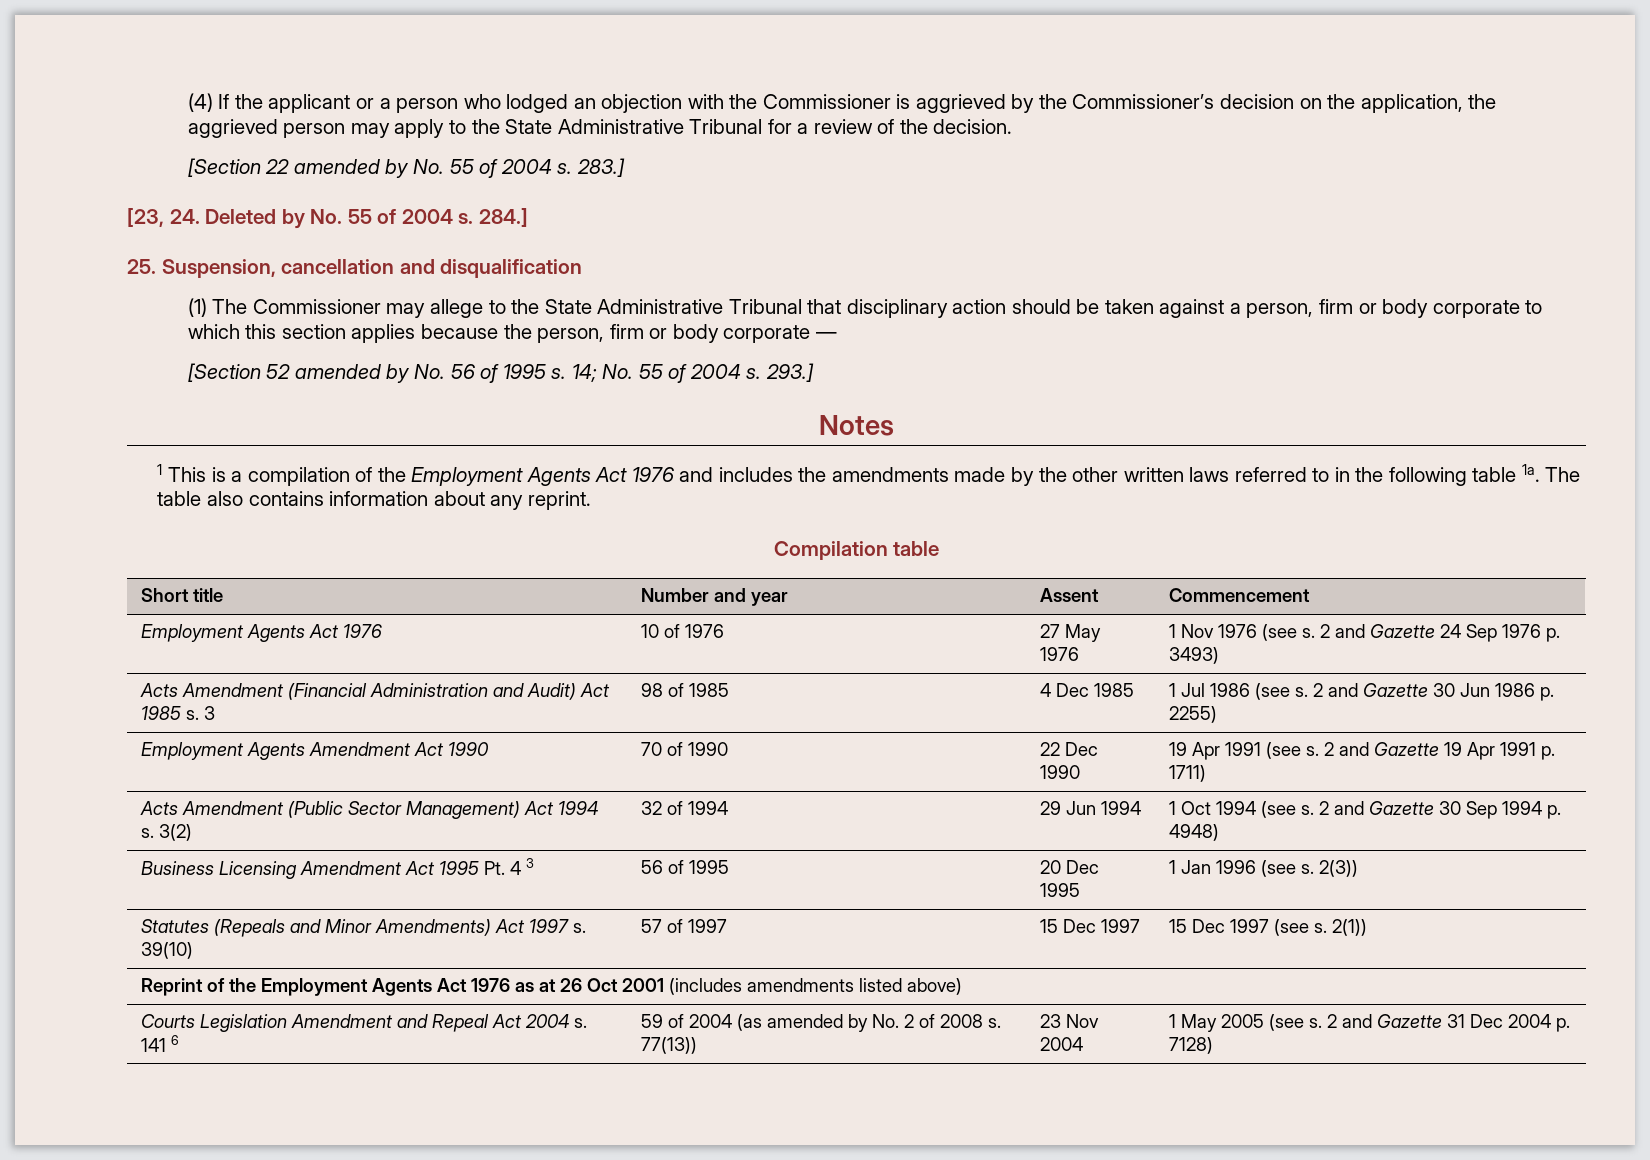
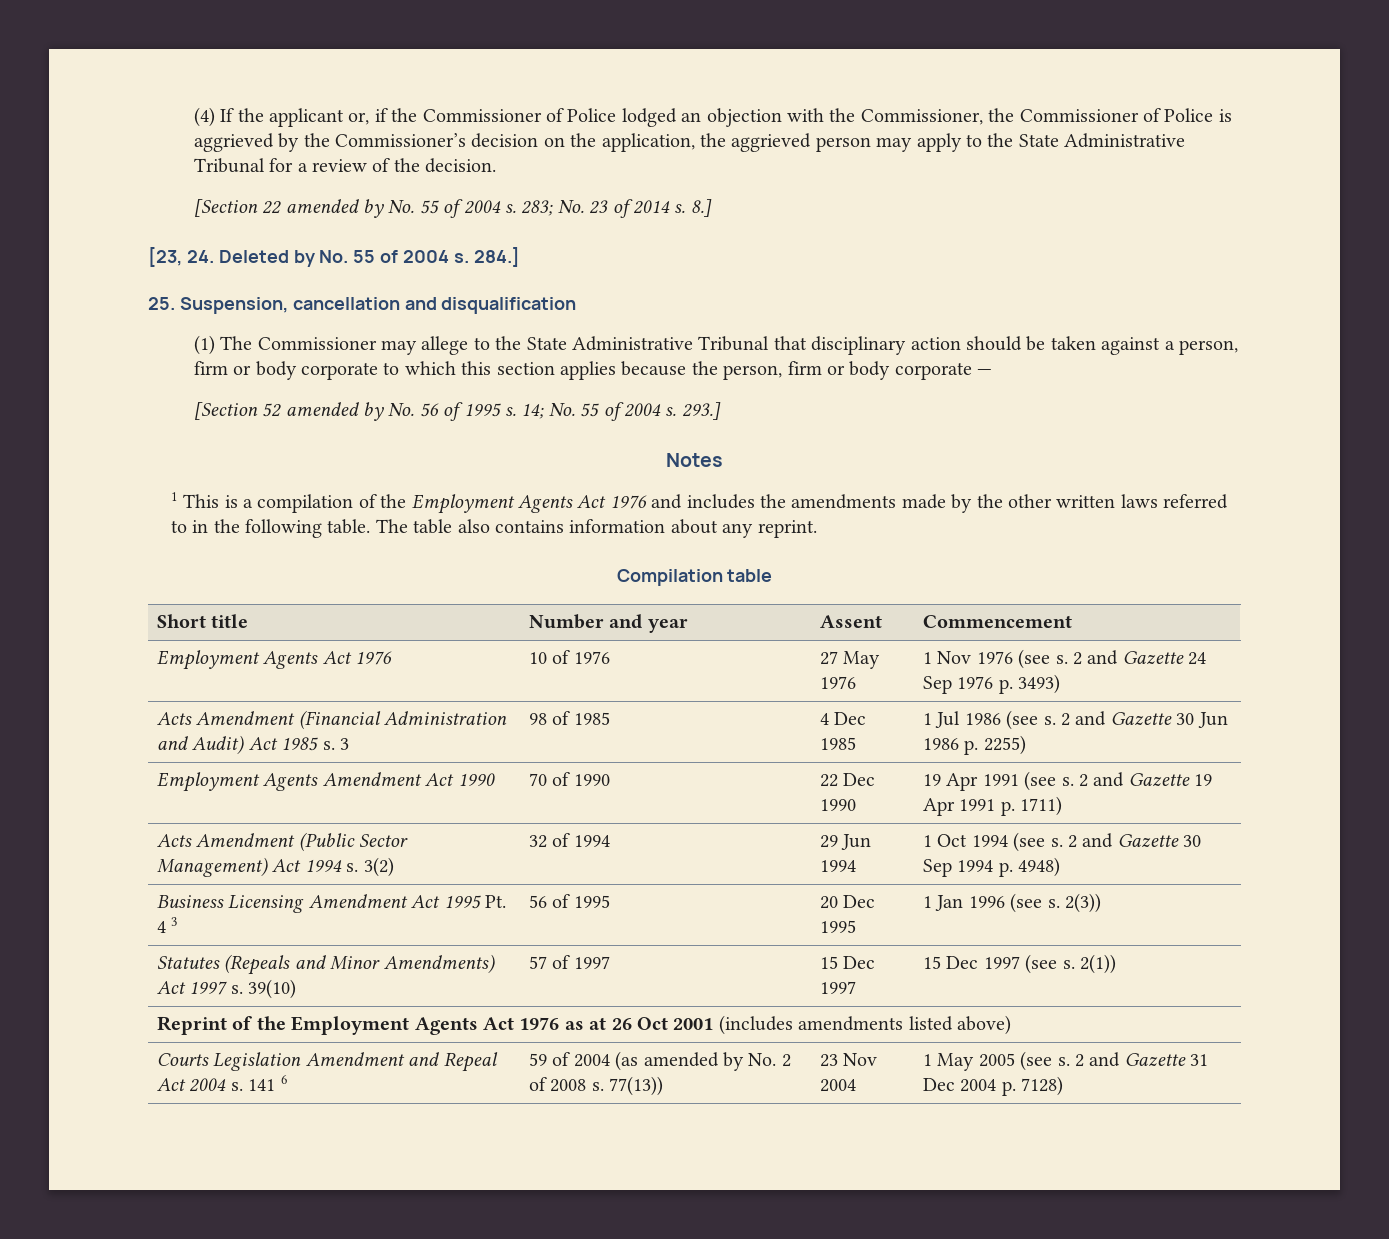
[356,94,501,113] or a person who -> [348,108,617,125] or, if the Commissioner of Police
[762,94,891,109] Commissioner -> [860,108,1214,125] Commissioner, the Commissioner of Police
[576,158,625,177] 283.] -> [521,199,712,218] 283; No. 23 of 2014 s. 8.]
[1472,464,1540,482] table 1a. -> [327,519,371,534] table.

